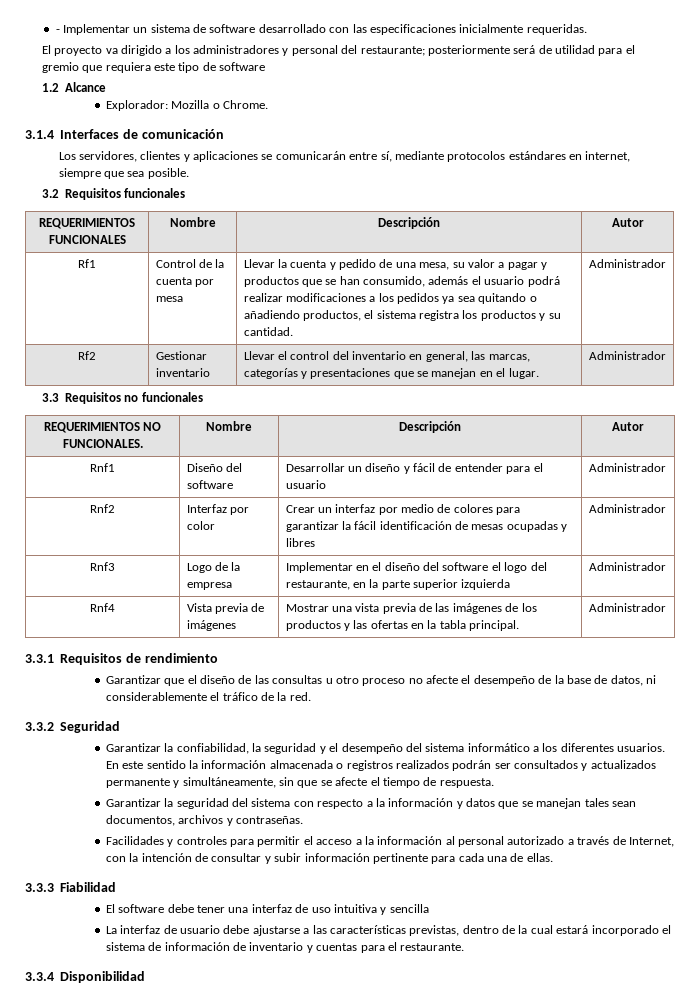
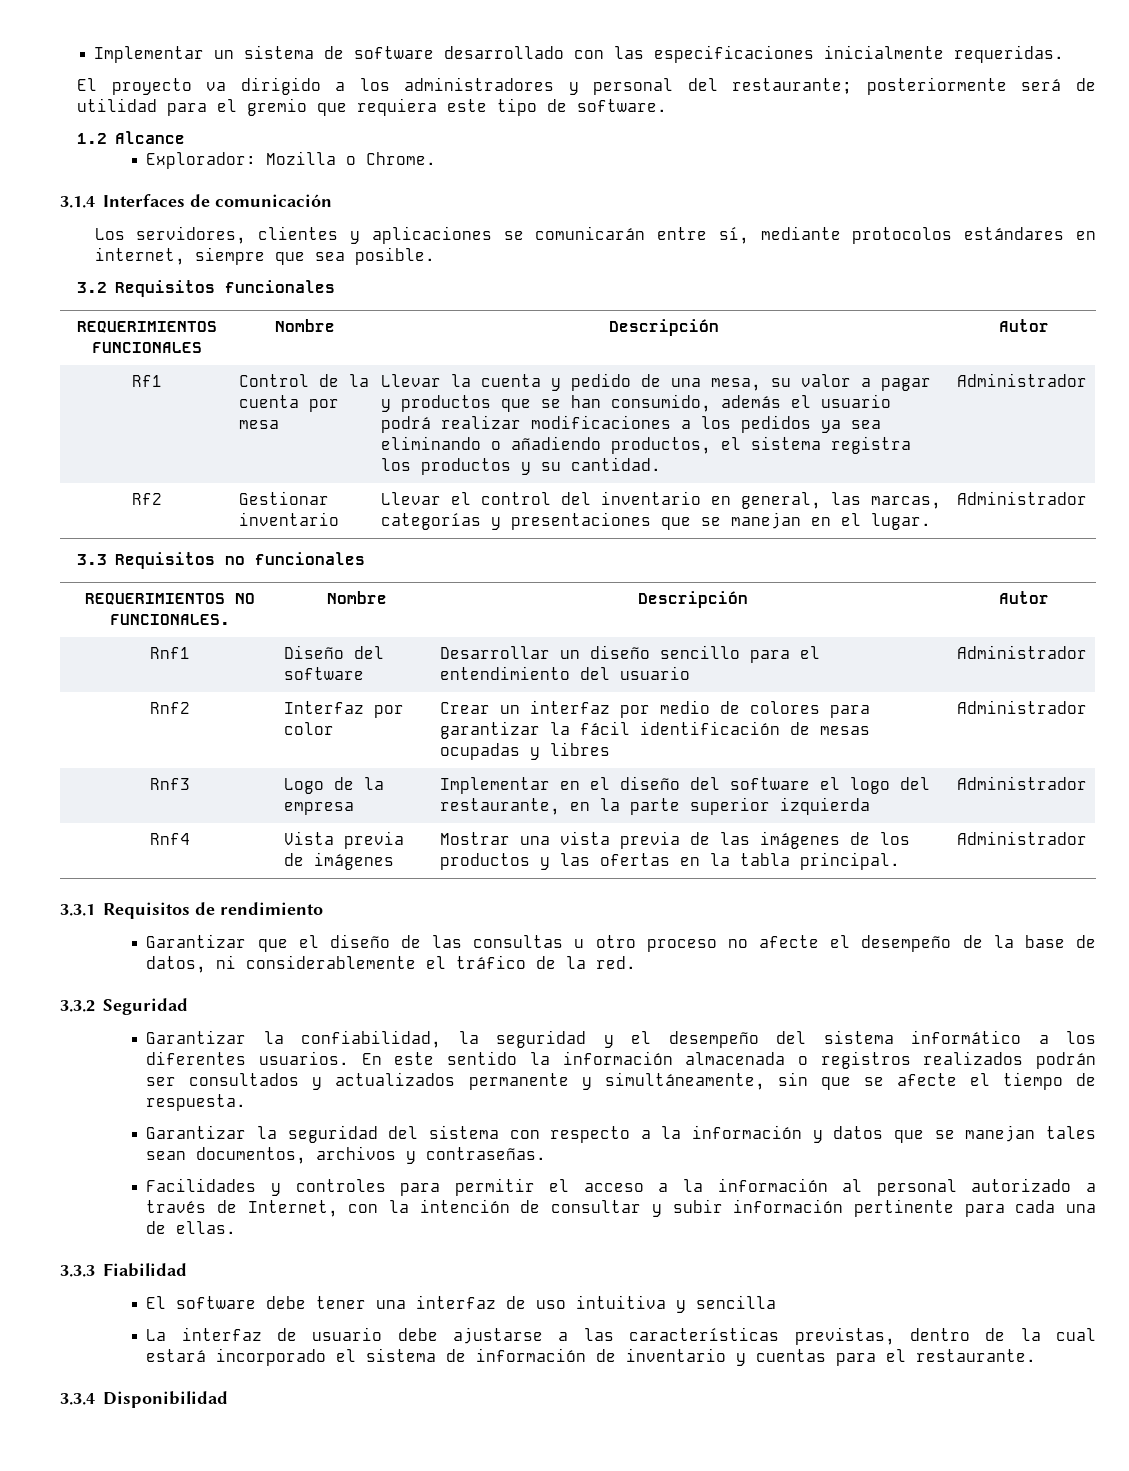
[55,29,60,33] - -> (94, 54) none
[219,62,266,71] software -> [577,99,668,112] software.
[478,293,527,304] quitando -> [381,436,482,450] eliminando
[403,463,543,474] y fácil de entender para el -> [660,645,821,663] [440,666,611,680] sencillo para el entendimiento del

